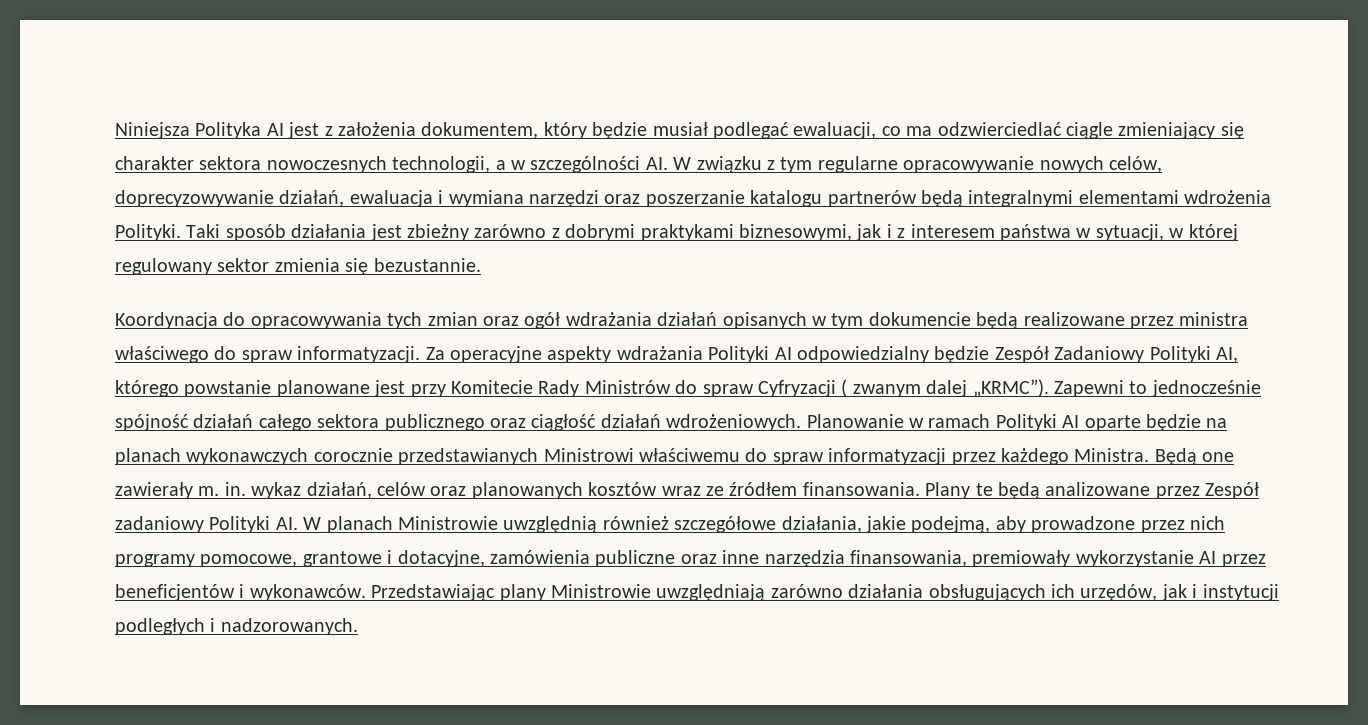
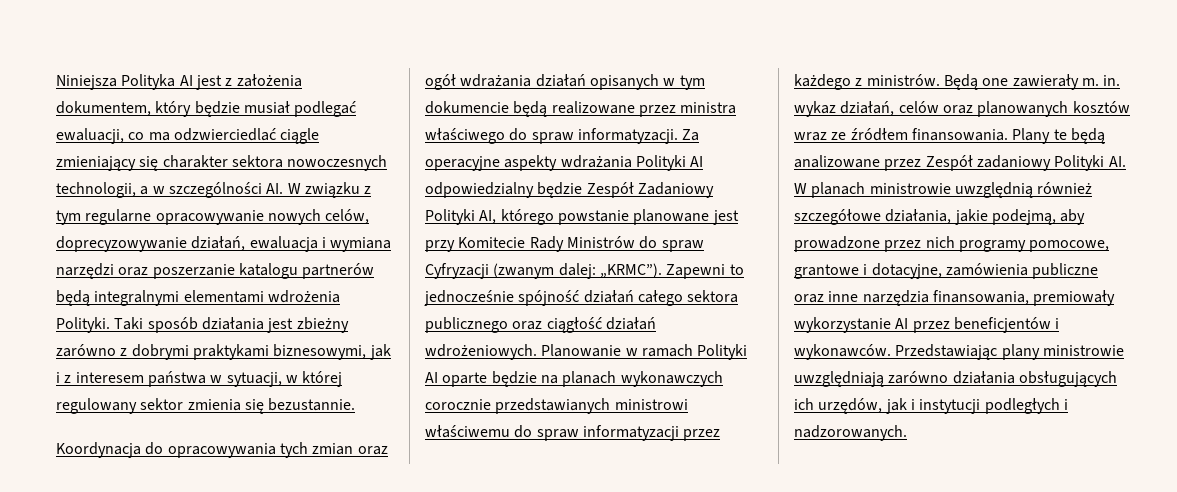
[841,379,968,397] ( zwanym dalej -> [493,263,596,279] (zwanym dalej:
[543,448,634,462] Ministrowi -> [614,399,688,410] ministrowi
[1074,448,1150,462] Ministra. -> [855,74,940,86] z ministrów.
[398,516,498,530] Ministrowie -> [869,183,951,194] ministrowie
[551,584,651,598] Ministrowie -> [1042,345,1124,356] ministrowie

